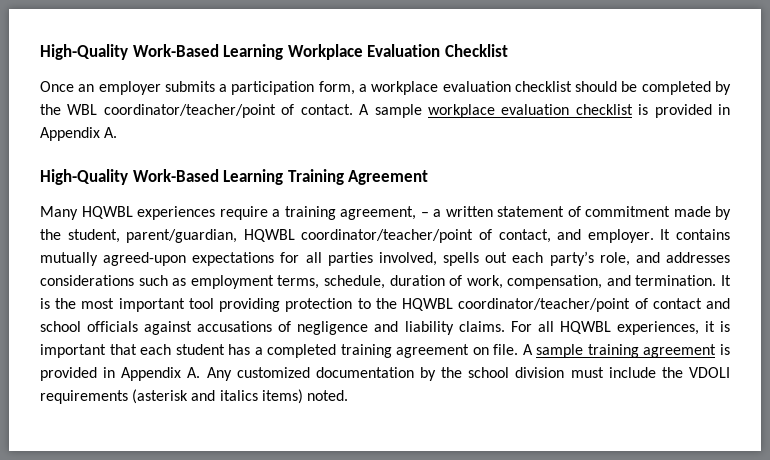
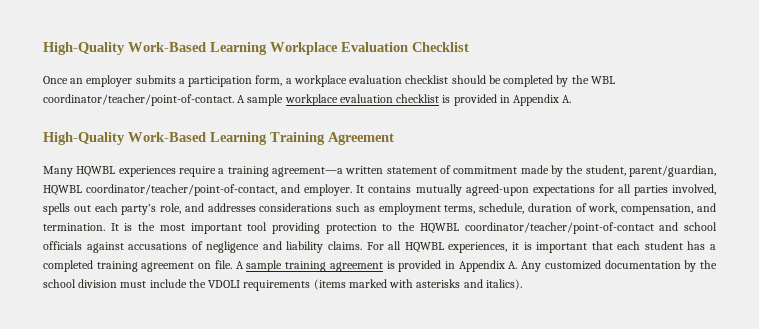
[103,104,353,118] coordinator/teacher/point of contact. -> [43,94,234,106] coordinator/teacher/point-of-contact.
[340,206,441,220] agreement, – a -> [272,167,343,177] agreement—a
[301,229,551,243] coordinator/teacher/point of contact, -> [86,184,278,196] coordinator/teacher/point-of-contact,
[458,298,702,312] coordinator/teacher/point of contact -> [464,222,654,234] coordinator/teacher/point-of-contact
[132,389,348,404] (asterisk and italics items) noted. -> [313,279,522,290] (items marked with asterisks and italics).

